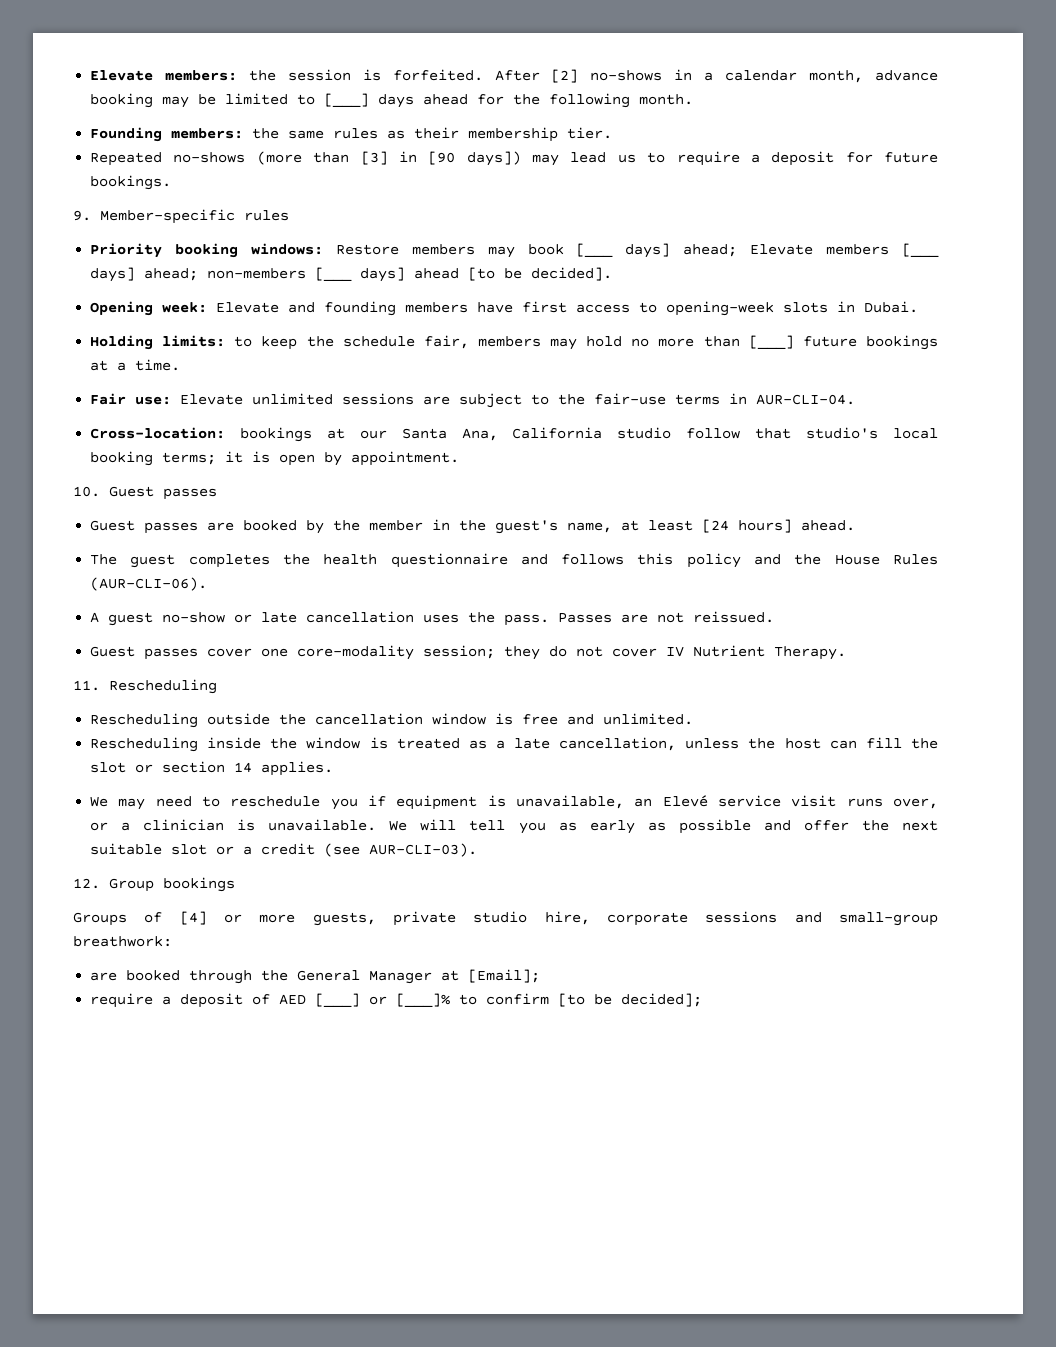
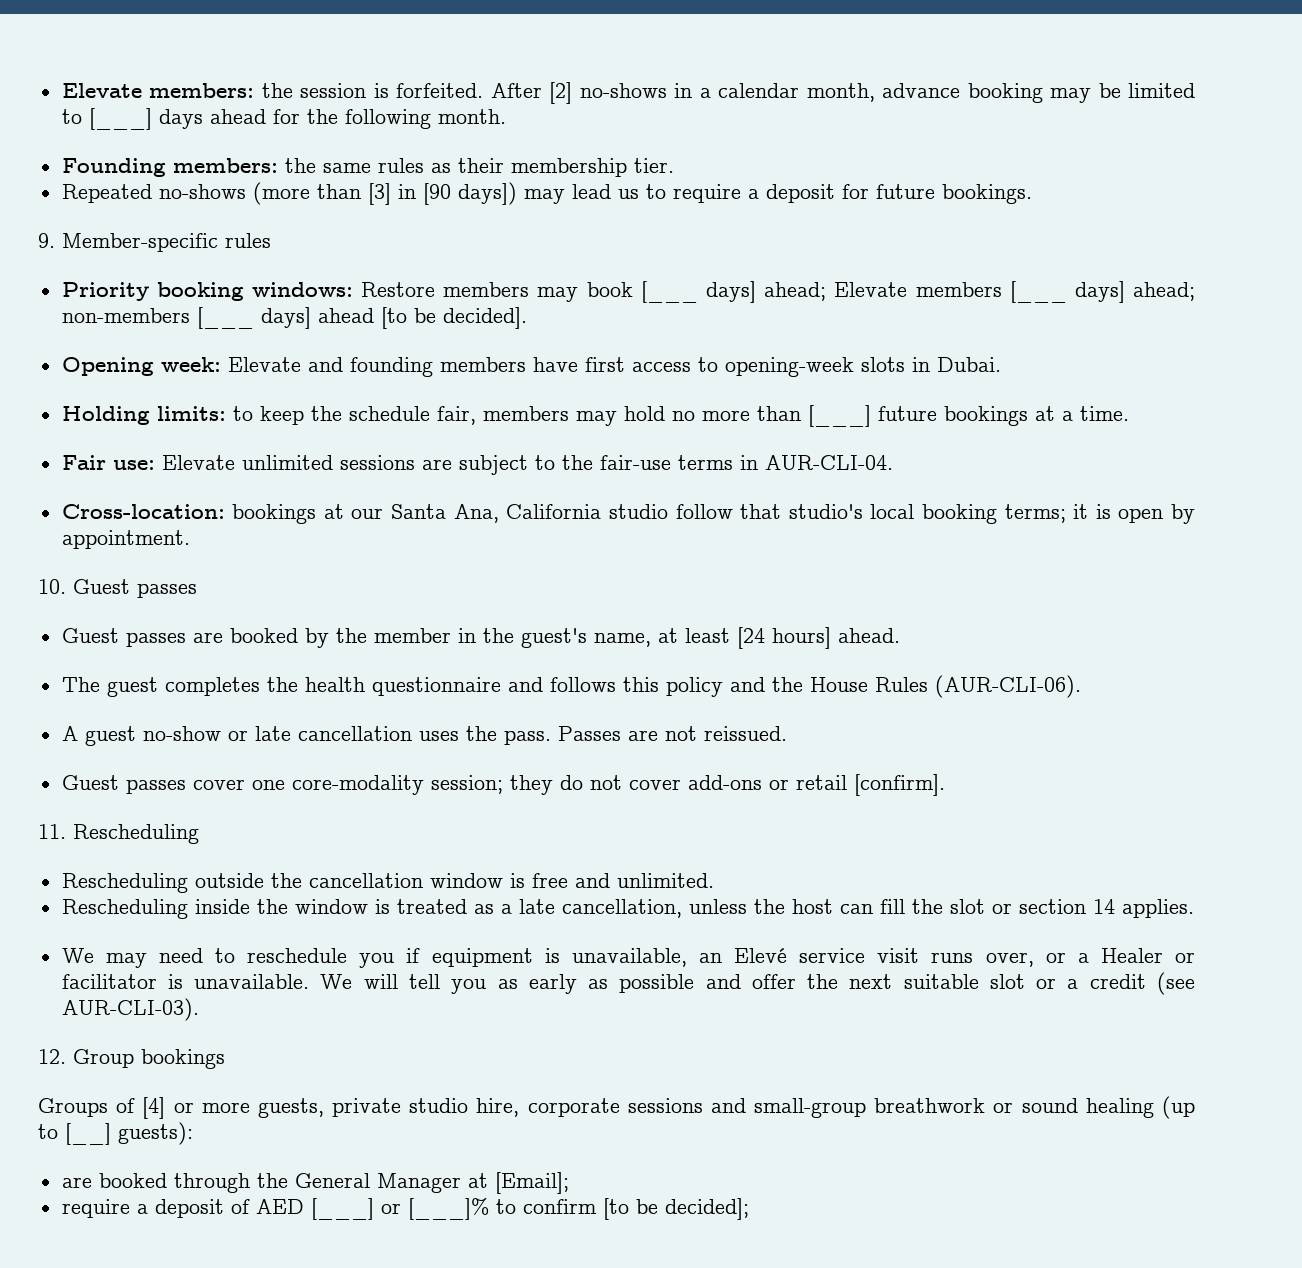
[666,645,847,660] IV Nutrient Therapy. -> [687,774,945,796] add-ons or retail [confirm].
[143,819,225,831] clinician -> [1100,948,1196,963] [61,974,157,989] Healer or facilitator
[73,936,172,947] breathwork: -> [874,1096,1195,1119] [38,1122,193,1145] breathwork or sound healing (up to [__] guests):

